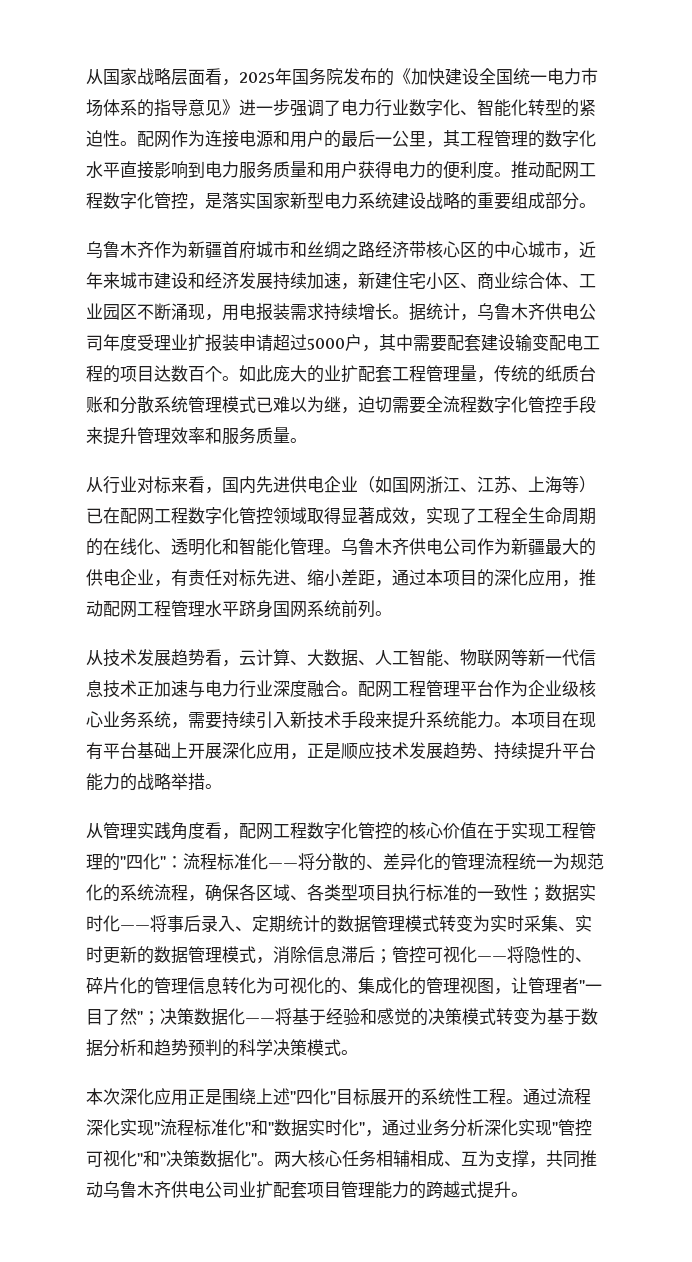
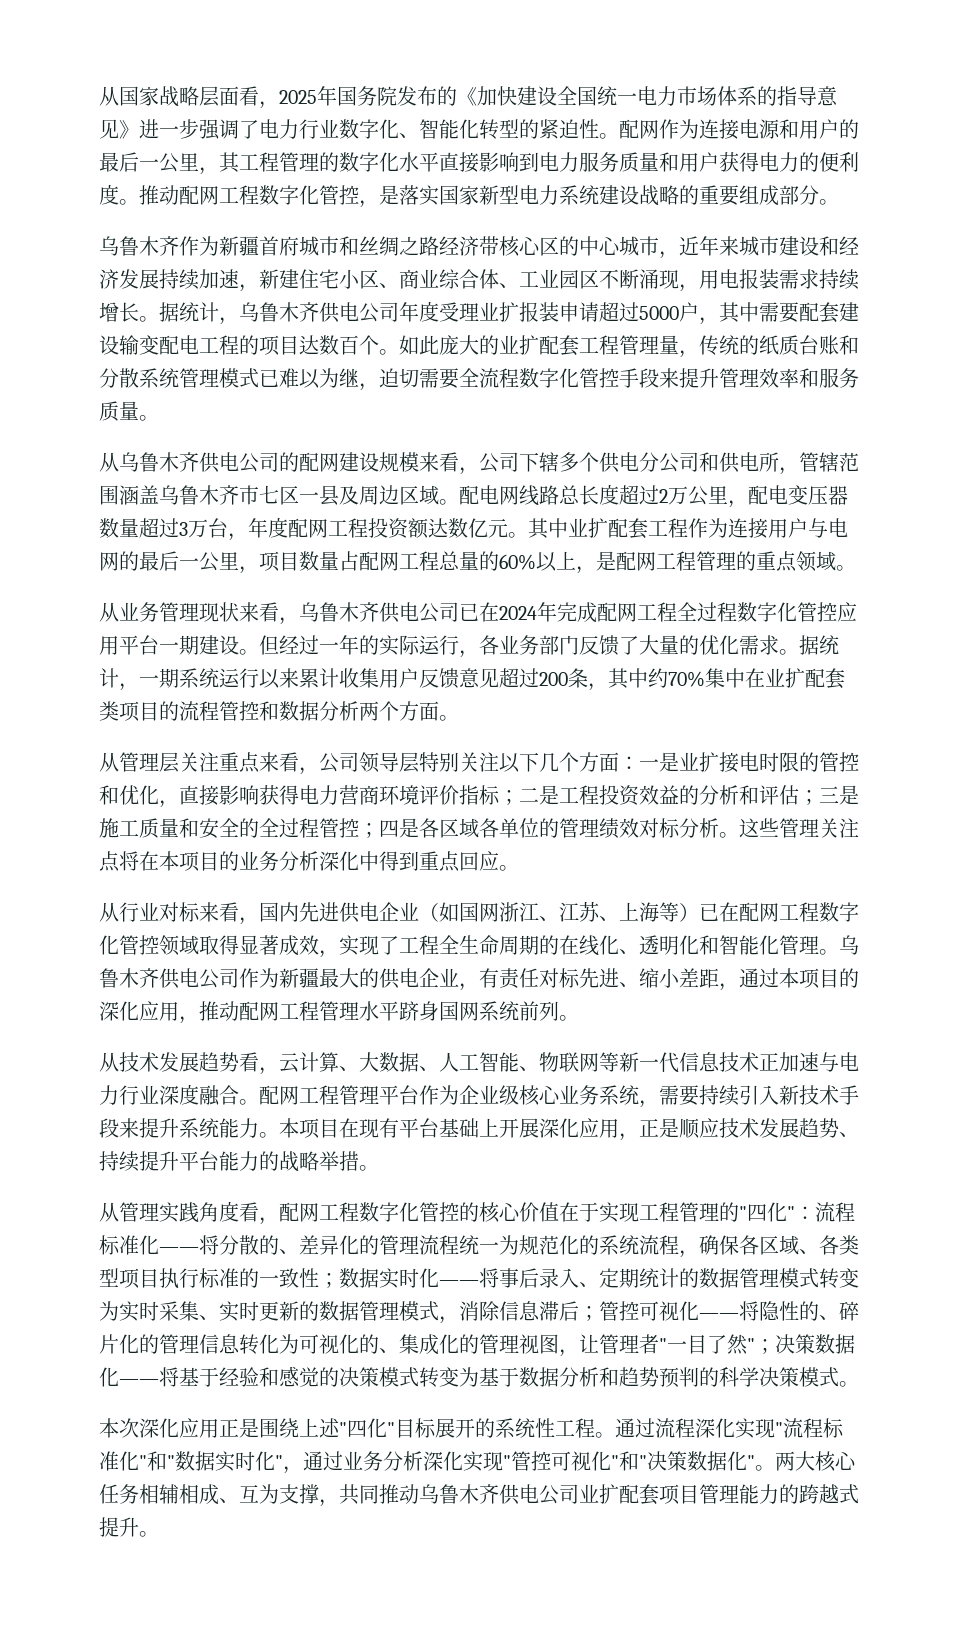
(307, 440) none -> [99,452,859,475] [99,484,848,508] [99,517,848,541] [99,551,856,574] [99,602,857,625] [99,635,839,658] [99,668,845,691] [99,701,459,722] [99,752,859,775] [99,785,859,808] [99,818,859,839] [99,851,519,872] // 从乌鲁木齐供电公司的配网建设规模来看，公司下辖多个供电分公司和供电所，管辖范围涵盖乌鲁木齐市七区一县及周边区域。配电网线路总长度超过2万公里，配电变压器数量超过3万台，年度配网工程投资额达数亿元。其中业扩配套工程作为连接用户与电网的最后一公里，项目数量占配网工程总量的60%以上，是配网工程管理的重点领域。 // 从业务管理现状来看，乌鲁木齐供电公司已在2024年完成配网工程全过程数字化管控应用平台一期建设。但经过一年的实际运行，各业务部门反馈了大量的优化需求。据统计，一期系统运行以来累计收集用户反馈意见超过200条，其中约70%集中在业扩配套类项目的流程管控和数据分析两个方面。 // 从管理层关注重点来看，公司领导层特别关注以下几个方面：一是业扩接电时限的管控和优化，直接影响获得电力营商环境评价指标；二是工程投资效益的分析和评估；三是施工质量和安全的全过程管控；四是各区域各单位的管理绩效对标分析。这些管理关注点将在本项目的业务分析深化中得到重点回应。

